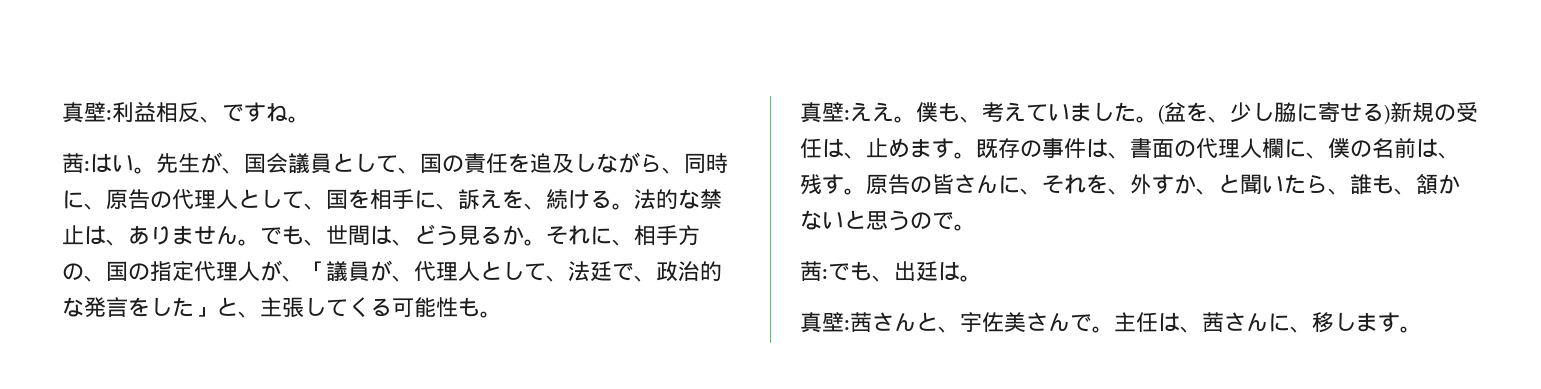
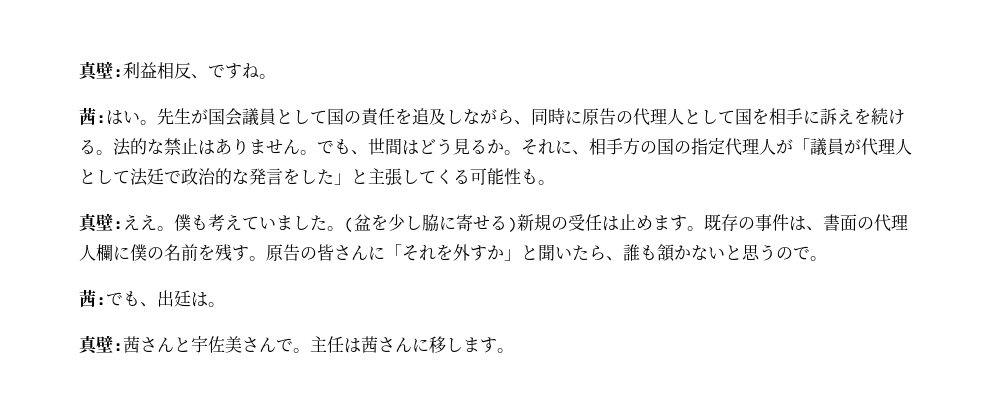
[222,167,244,174] 、 -> (208, 116) none
[398,167,420,174] 、 -> (327, 117) none
[84,203,106,210] 、 -> (582, 117) none
[304,203,326,210] 、 -> (735, 117) none
[436,189,546,210] 、訴えを、 -> [820,108,871,125] 訴えを
[106,239,128,246] 、 -> (215, 147) none
[392,239,414,246] 、 -> (419, 147) none
[84,275,106,282] 、 -> (657, 147) none
[282,275,304,282] 、 -> (793, 146) none
[392,261,656,282] 、代理人として、法廷で、 -> [861,138,912,156] [79,168,181,186] 代理人として法廷で
[238,311,260,318] 、 -> (368, 176) none
[960,116,982,123] 、 -> (208, 222) none
[1208,116,1230,123] 、 -> (388, 222) none
[844,152,866,159] 、 -> (619, 223) none
[1306,152,1328,159] 、 -> (130, 253) none
[1416,138,1460,159] は、 -> [198,244,215,261] を
[1020,174,1218,195] 、それを、外すか、 -> [385,244,521,261] 「それを外すか」
[1394,188,1416,195] 、 -> (657, 252) none
[938,326,960,333] 、 -> (191, 344) none
[1180,326,1202,333] 、 -> (361, 345) none
[1290,326,1312,333] 、 -> (429, 345) none

